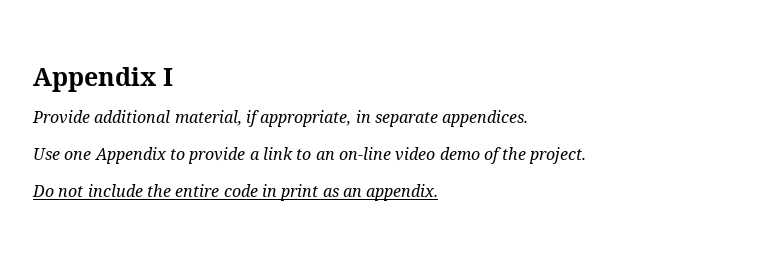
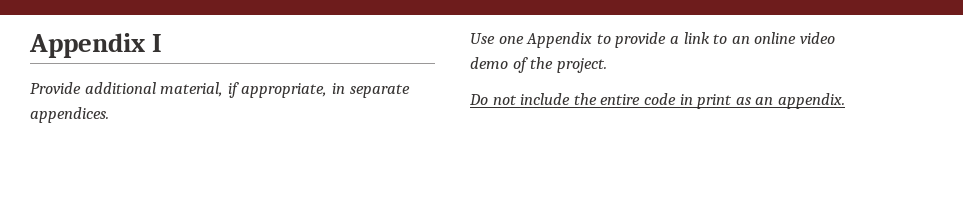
[338,147,391,160] on-line -> [754,32,797,44] online

